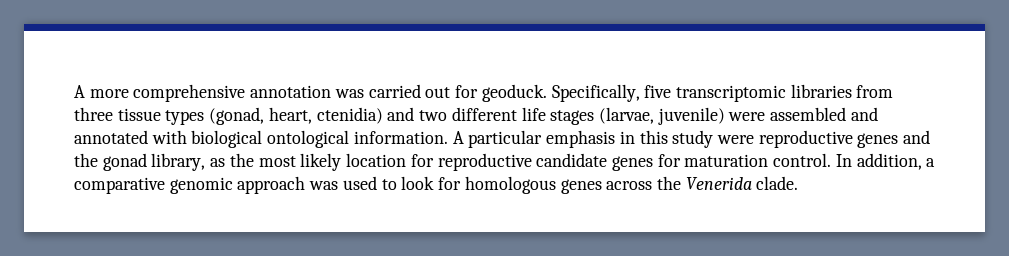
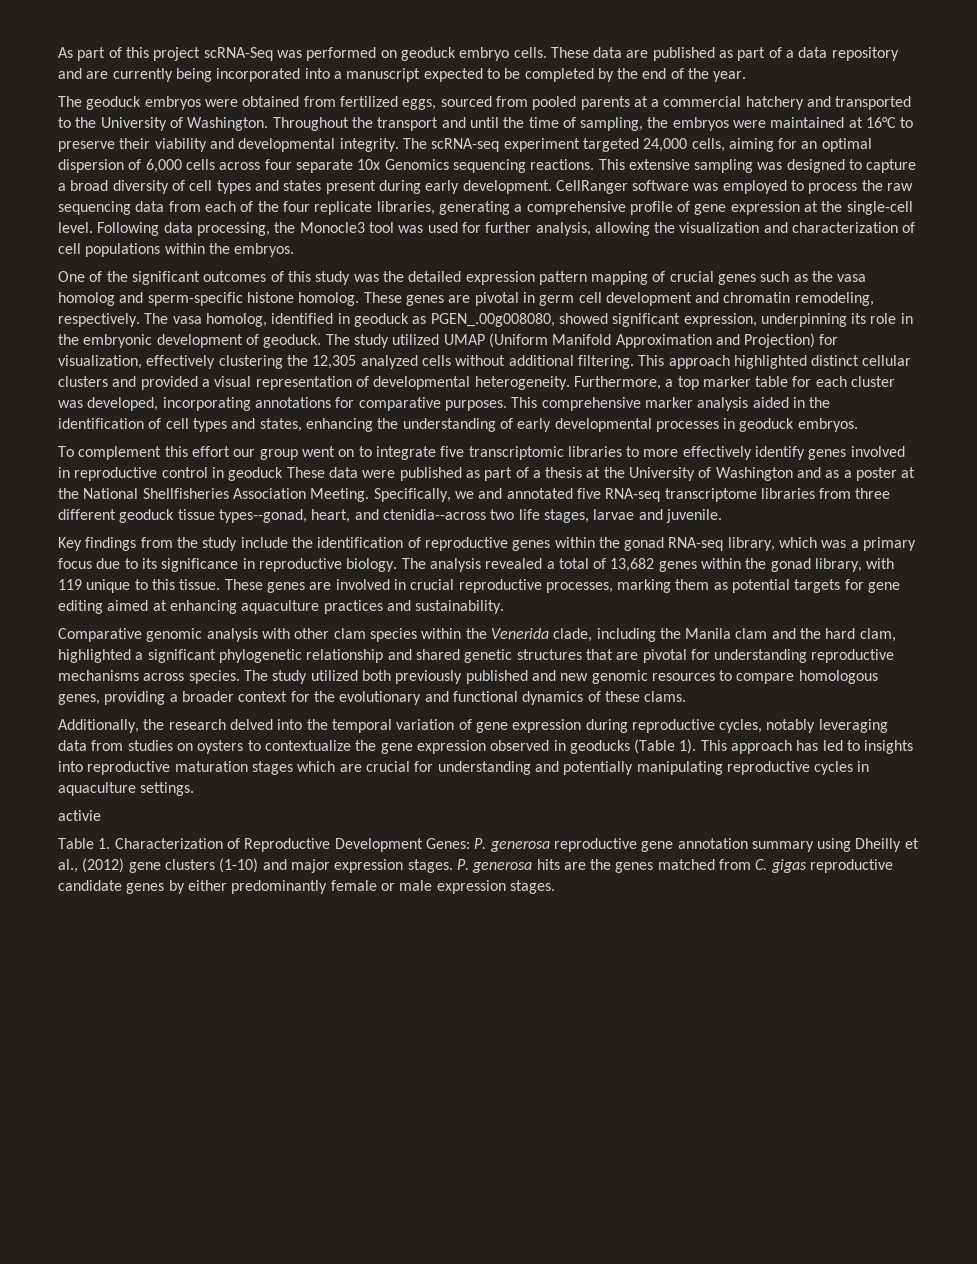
[74,84,894,102] [74,107,878,125] [74,130,931,148] [74,153,936,171] [74,176,799,194] A more comprehensive annotation was carried out for geoduck. Specifically, five transcriptomic libraries from three tissue types (gonad, heart, ctenidia) and two different life stages (larvae, juvenile) were assembled and annotated with biological ontological information. A particular emphasis in this study were reproductive genes and the gonad library, as the most likely location for reproductive candidate genes for maturation control. In addition, a comparative genomic approach was used to look for homologous genes across the Venerida clade. -> [58,47,899,61] [58,68,747,82] [58,96,912,110] [58,117,914,131] [58,138,872,152] [58,159,917,173] [58,180,914,194] [58,201,913,215] [58,222,916,236] [58,243,295,257] [58,271,867,285] [58,292,874,306] [58,313,913,327] [58,333,839,348] [58,355,912,369] [58,376,896,390] [58,397,831,411] [58,418,858,432] [58,446,905,460] [58,467,916,481] [58,488,891,502] [58,509,722,523] [58,537,917,551] [58,558,895,572] [58,579,901,593] [58,600,505,614] [58,628,896,642] [58,649,895,663] [58,670,878,684] [58,691,687,705] [58,719,888,733] [58,739,914,754] [58,761,870,775] [58,782,195,796] [58,810,101,821] [58,838,919,852] [58,858,894,873] [58,880,555,894] As part of this project scRNA-Seq was performed on geoduck embryo cells. These data are published as part of a data repository and are currently being incorporated into a manuscript expected to be completed by the end of the year. // The geoduck embryos were obtained from fertilized eggs, sourced from pooled parents at a commercial hatchery and transported to the University of Washington. Throughout the transport and until the time of sampling, the embryos were maintained at 16°C to preserve their viability and developmental integrity. The scRNA-seq experiment targeted 24,000 cells, aiming for an optimal dispersion of 6,000 cells across four separate 10x Genomics sequencing reactions. This extensive sampling was designed to capture a broad diversity of cell types and states present during early development. CellRanger software was employed to process the raw sequencing data from each of the four replicate libraries, generating a comprehensive profile of gene expression at the single-cell level. Following data processing, the Monocle3 tool was used for further analysis, allowing the visualization and characterization of cell populations within the embryos. // One of the significant outcomes of this study was the detailed expression pattern mapping of crucial genes such as the vasa homolog and sperm-specific histone homolog. These genes are pivotal in germ cell development and chromatin remodeling, respectively. The vasa homolog, identified in geoduck as PGEN_.00g008080, showed significant expression, underpinning its role in the embryonic development of geoduck. The study utilized UMAP (Uniform Manifold Approximation and Projection) for visualization, effectively clustering the 12,305 analyzed cells without additional filtering. This approach highlighted distinct cellular clusters and provided a visual representation of developmental heterogeneity. Furthermore, a top marker table for each cluster was developed, incorporating annotations for comparative purposes. This comprehensive marker analysis aided in the identification of cell types and states, enhancing the understanding of early developmental processes in geoduck embryos. // To complement this effort our group went on to integrate five transcriptomic libraries to more effectively identify genes involved in reproductive control in geoduck These data were published as part of a thesis at the University of Washington and as a poster at the National Shellfisheries Association Meeting. Specifically, we and annotated five RNA-seq transcriptome libraries from three different geoduck tissue types--gonad, heart, and ctenidia--across two life stages, larvae and juvenile. // Key findings from the study include the identification of reproductive genes within the gonad RNA-seq library, which was a primary focus due to its significance in reproductive biology. The analysis revealed a total of 13,682 genes within the gonad library, with 119 unique to this tissue. These genes are involved in crucial reproductive processes, marking them as potential targets for gene editing aimed at enhancing aquaculture practices and sustainability. // Comparative genomic analysis with other clam species within the Venerida clade, including the Manila clam and the hard clam, highlighted a significant phylogenetic relationship and shared genetic structures that are pivotal for understanding reproductive mechanisms across species. The study utilized both previously published and new genomic resources to compare homologous genes, providing a broader context for the evolutionary and functional dynamics of these clams. // Additionally, the research delved into the temporal variation of gene expression during reproductive cycles, notably leveraging data from studies on oysters to contextualize the gene expression observed in geoducks (Table 1). This approach has led to insights into reproductive maturation stages which are crucial for understanding and potentially manipulating reproductive cycles in aquaculture settings. // activie // Table 1. Characterization of Reproductive Development Genes: P. generosa reproductive gene annotation summary using Dheilly et al., (2012) gene clusters (1-10) and major expression stages. P. generosa hits are the genes matched from C. gigas reproductive candidate genes by either predominantly female or male expression stages.

